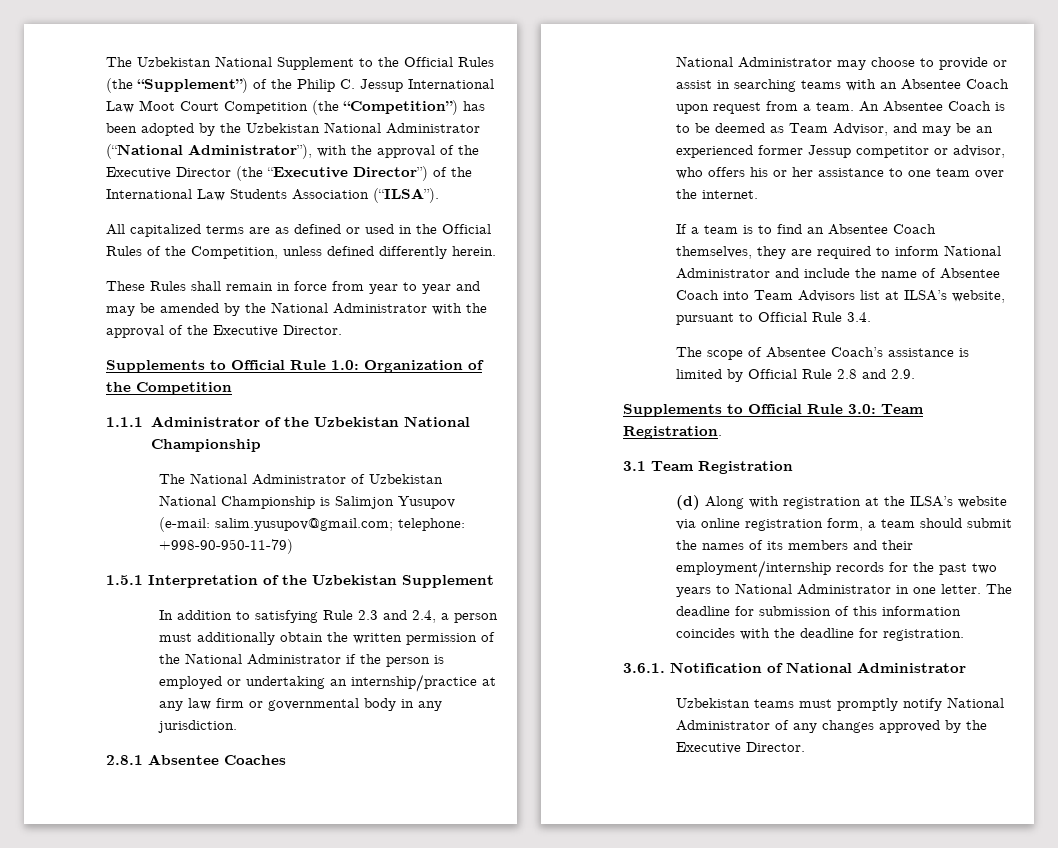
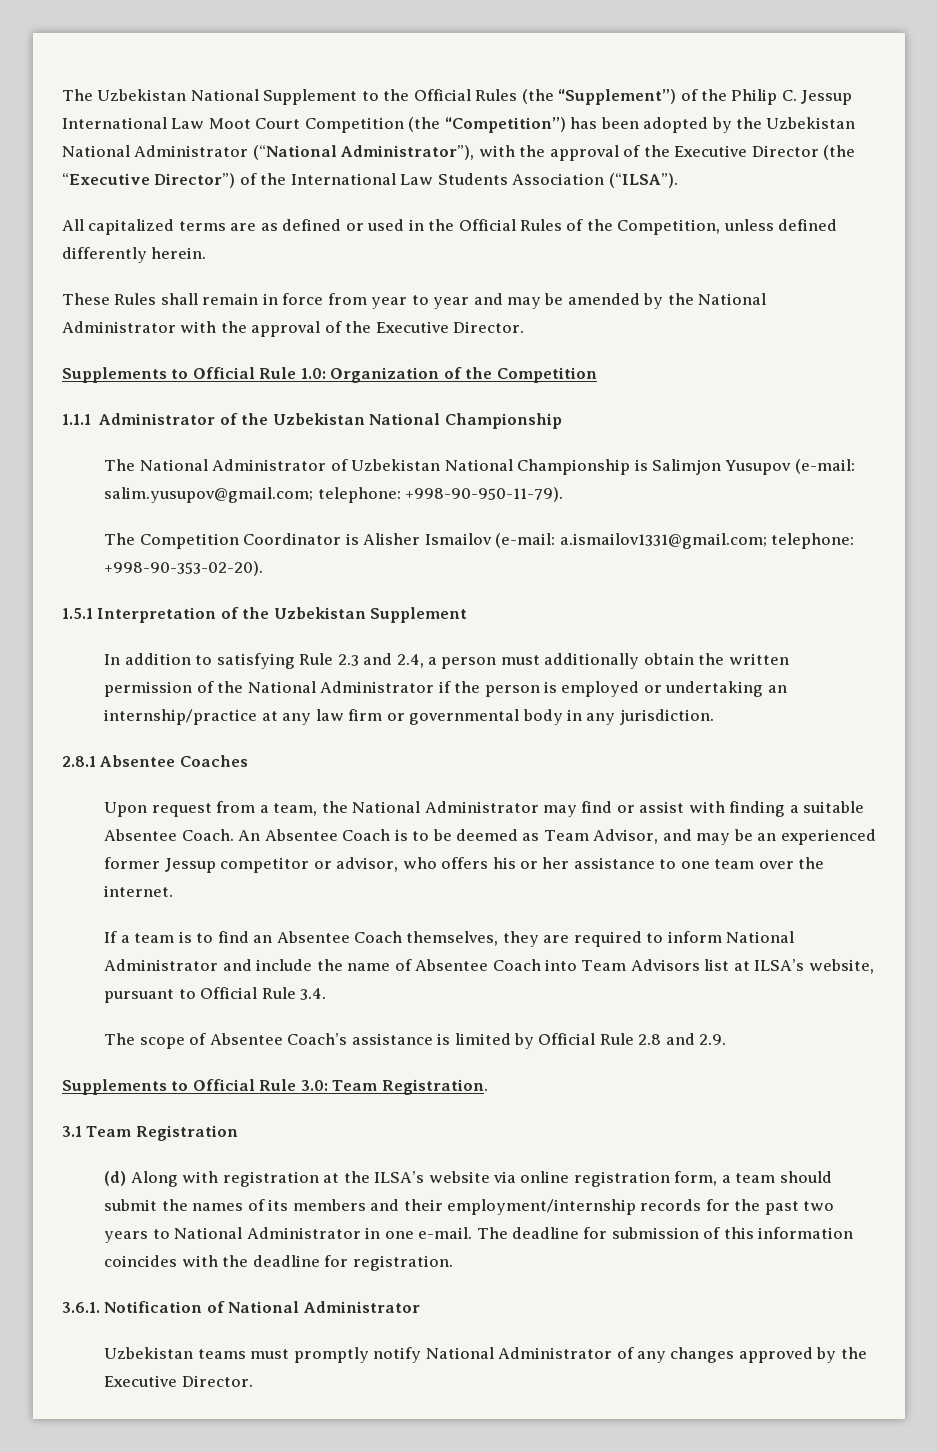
[158,539,293,554] +998-90-950-11-79) -> [405,487,564,502] [104,533,854,549] [104,561,264,576] +998-90-950-11-79). // The Competition Coordinator is Alisher Ismailov (e-mail: a.ismailov1331@gmail.com; telephone: +998-90-353-02-20).
[675,56,1007,70] [675,79,1009,92] [675,101,854,114] National Administrator may choose to provide or assist in searching teams with an Absentee Coach upon request from a team. -> [104,801,865,817] [104,829,234,841] Upon request from a team, the National Administrator may find or assist with finding a suitable Absentee Coach.
[940,584,981,594] letter. -> [418,1227,473,1239] e-mail.

